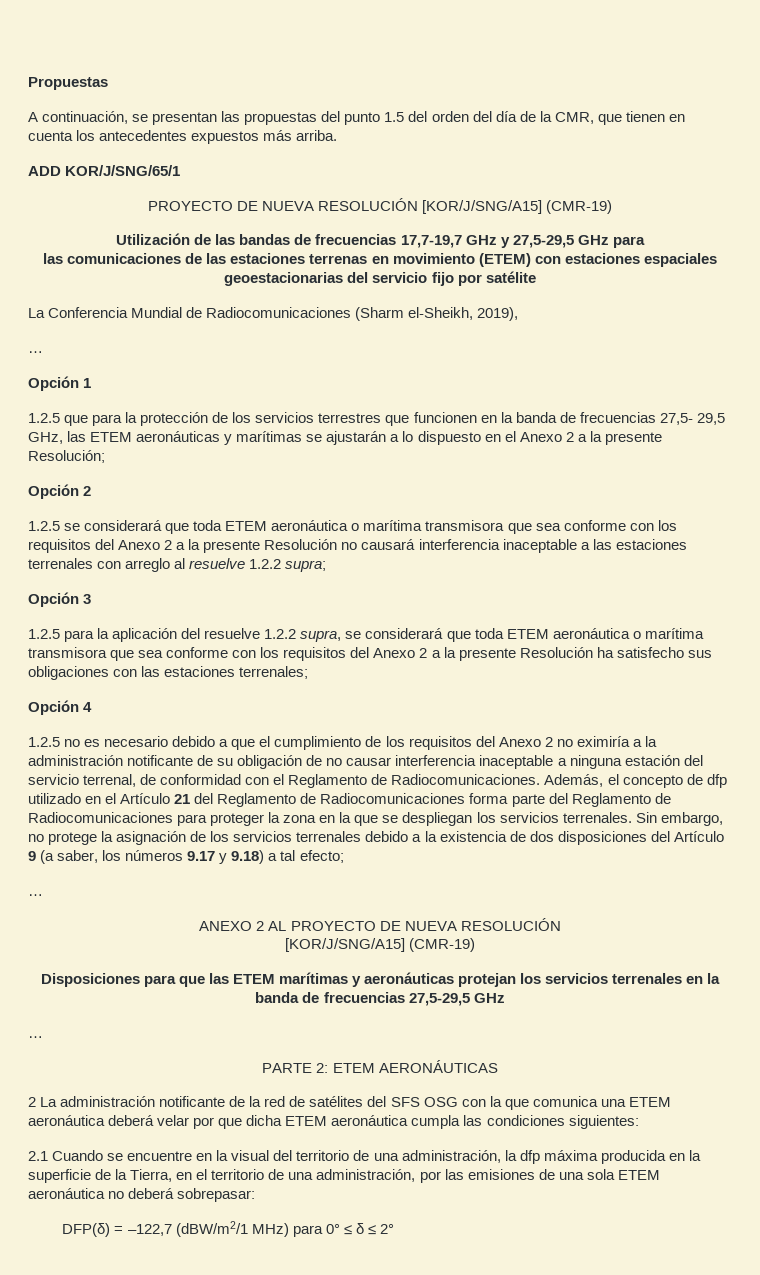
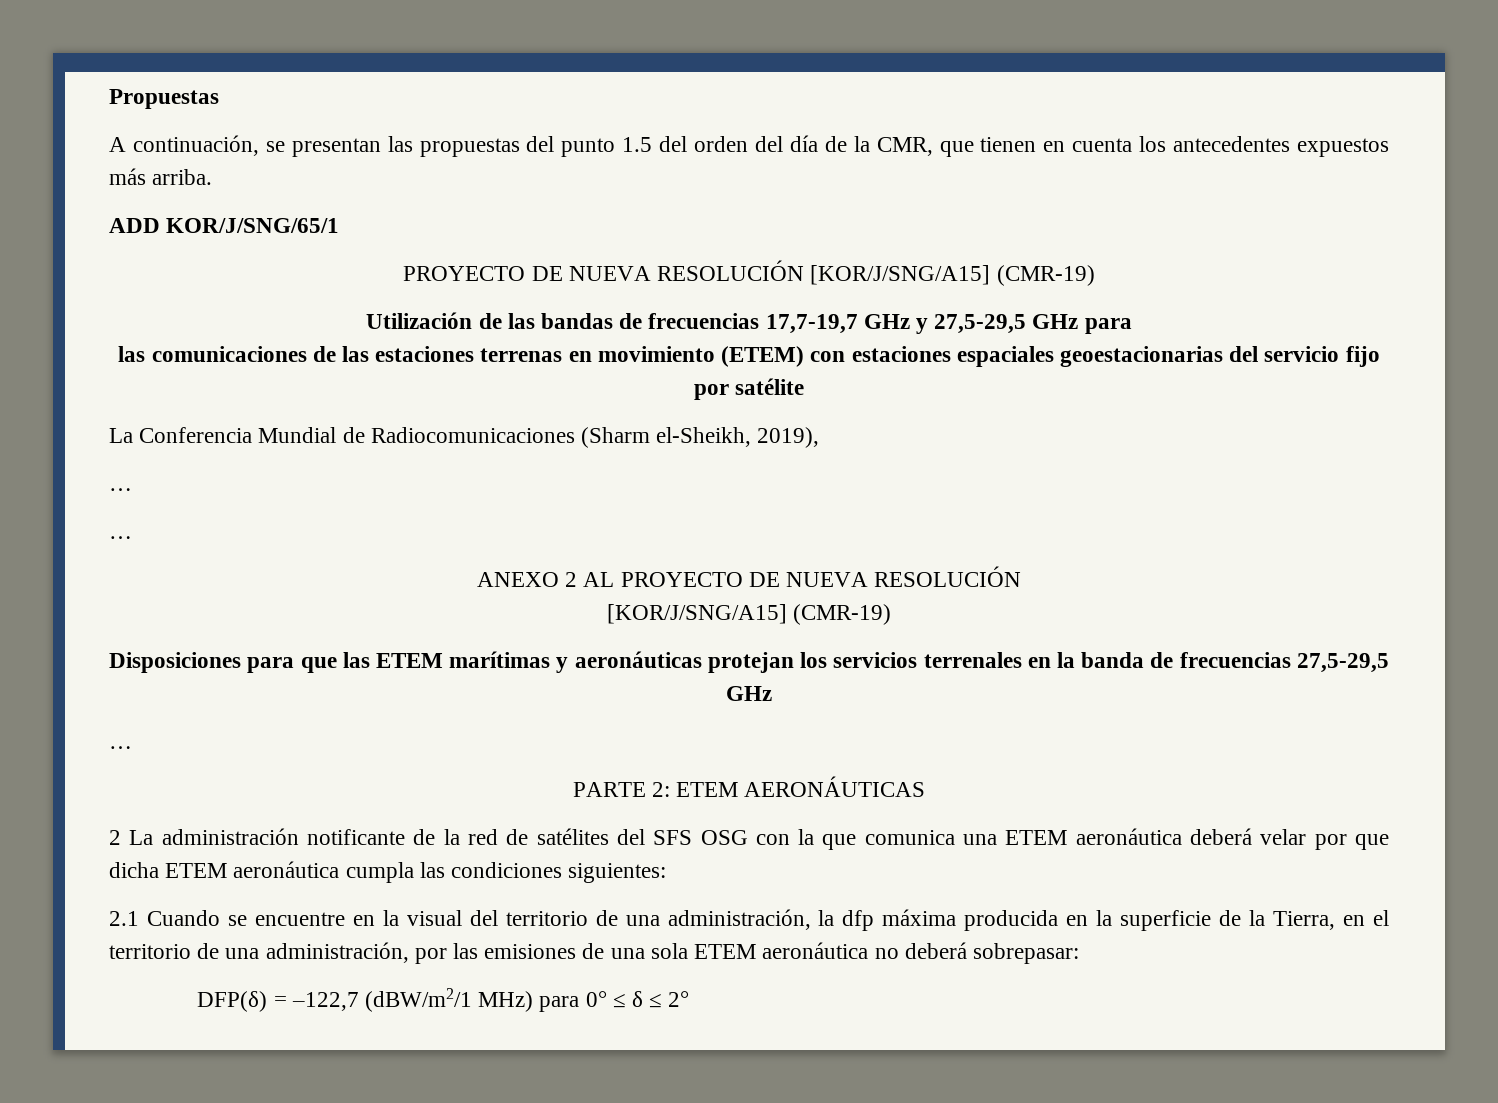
[28,376,92,391] [28,412,725,426] [28,431,662,445] [28,450,105,463] [28,484,92,499] [28,520,677,534] [28,539,687,553] [28,558,327,572] [28,592,92,607] [28,628,704,642] [28,647,712,661] [28,666,309,680] [28,700,93,715] [28,736,657,750] [28,755,703,769] [28,774,727,788] [28,793,671,807] [28,812,723,826] [28,831,724,845] [28,850,344,864] // Opción 1 // 1.2.5 que para la protección de los servicios terrestres que funcionen en la banda de frecuencias 27,5- 29,5 GHz, las ETEM aeronáuticas y marítimas se ajustarán a lo dispuesto en el Anexo 2 a la presente Resolución; // Opción 2 // 1.2.5 se considerará que toda ETEM aeronáutica o marítima transmisora que sea conforme con los requisitos del Anexo 2 a la presente Resolución no causará interferencia inaceptable a las estaciones terrenales con arreglo al resuelve 1.2.2 supra; // Opción 3 // 1.2.5 para la aplicación del resuelve 1.2.2 supra, se considerará que toda ETEM aeronáutica o marítima transmisora que sea conforme con los requisitos del Anexo 2 a la presente Resolución ha satisfecho sus obligaciones con las estaciones terrenales; // Opción 4 // 1.2.5 no es necesario debido a que el cumplimiento de los requisitos del Anexo 2 no eximiría a la administración notificante de su obligación de no causar interferencia inaceptable a ninguna estación del servicio terrenal, de conformidad con el Reglamento de Radiocomunicaciones. Además, el concepto de dfp utilizado en el Artículo 21 del Reglamento de Radiocomunicaciones forma parte del Reglamento de Radiocomunicaciones para proteger la zona en la que se despliegan los servicios terrenales. Sin embargo, no protege la asignación de los servicios terrenales debido a la existencia de dos disposiciones del Artículo 9 (a saber, los números 9.17 y 9.18) a tal efecto; -> (132, 489) none

